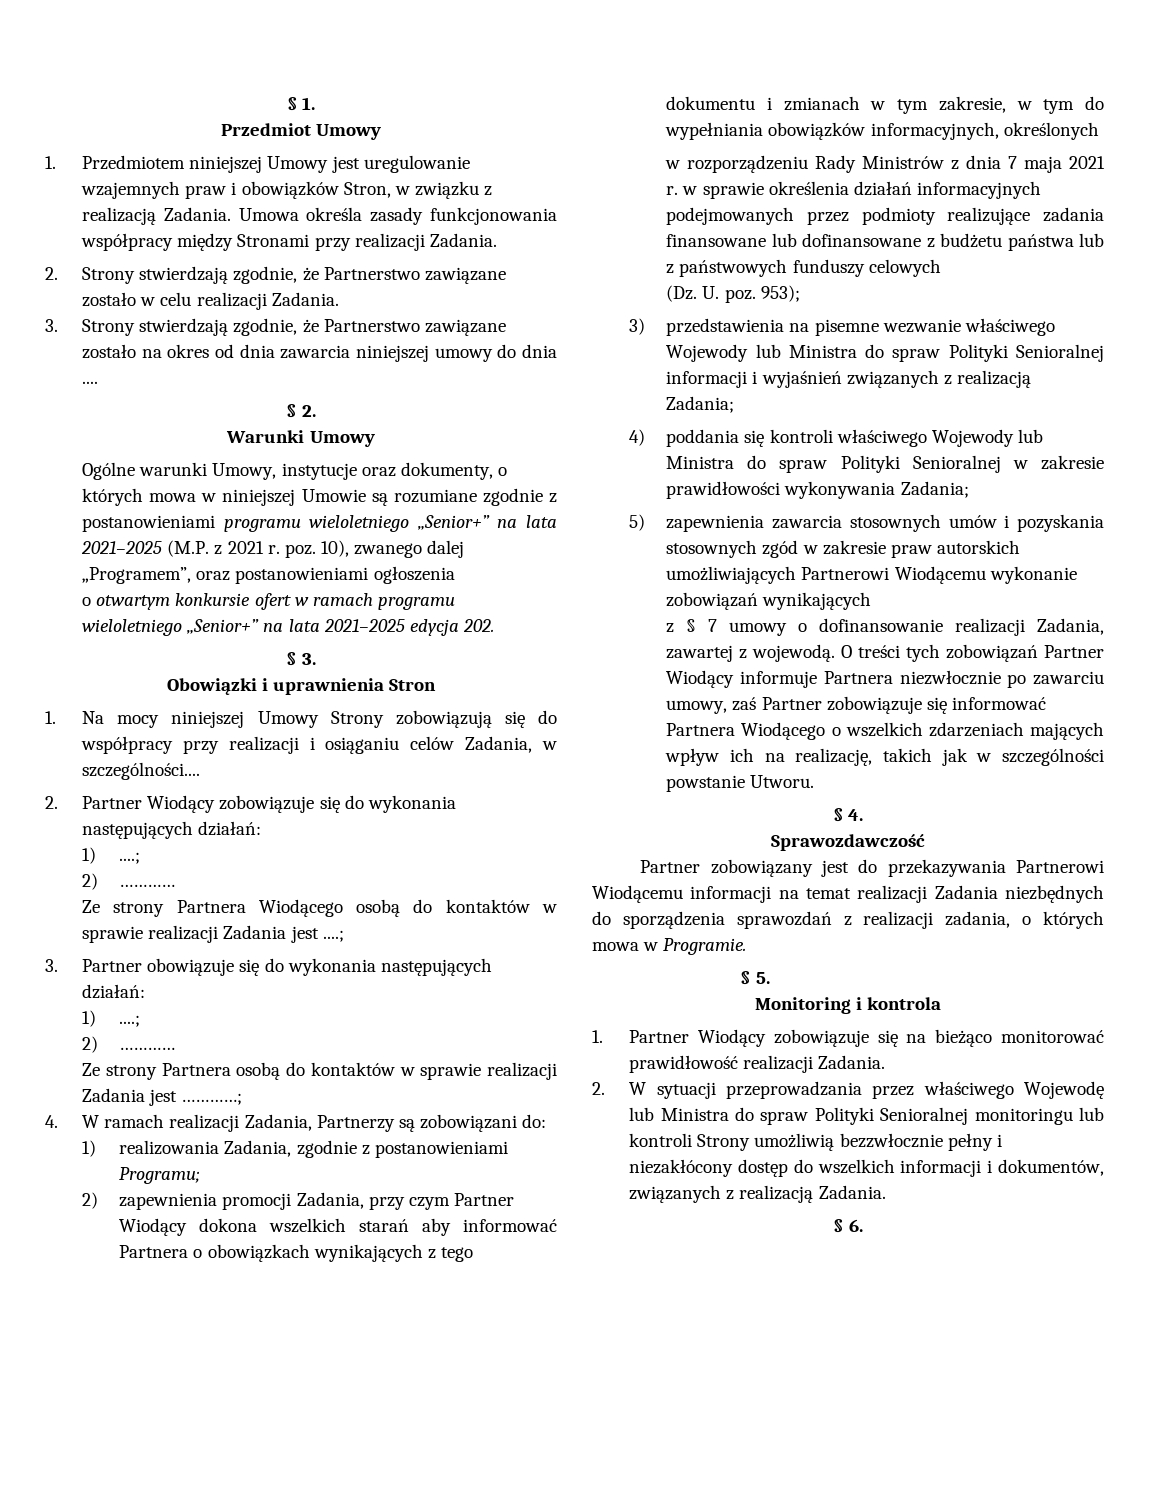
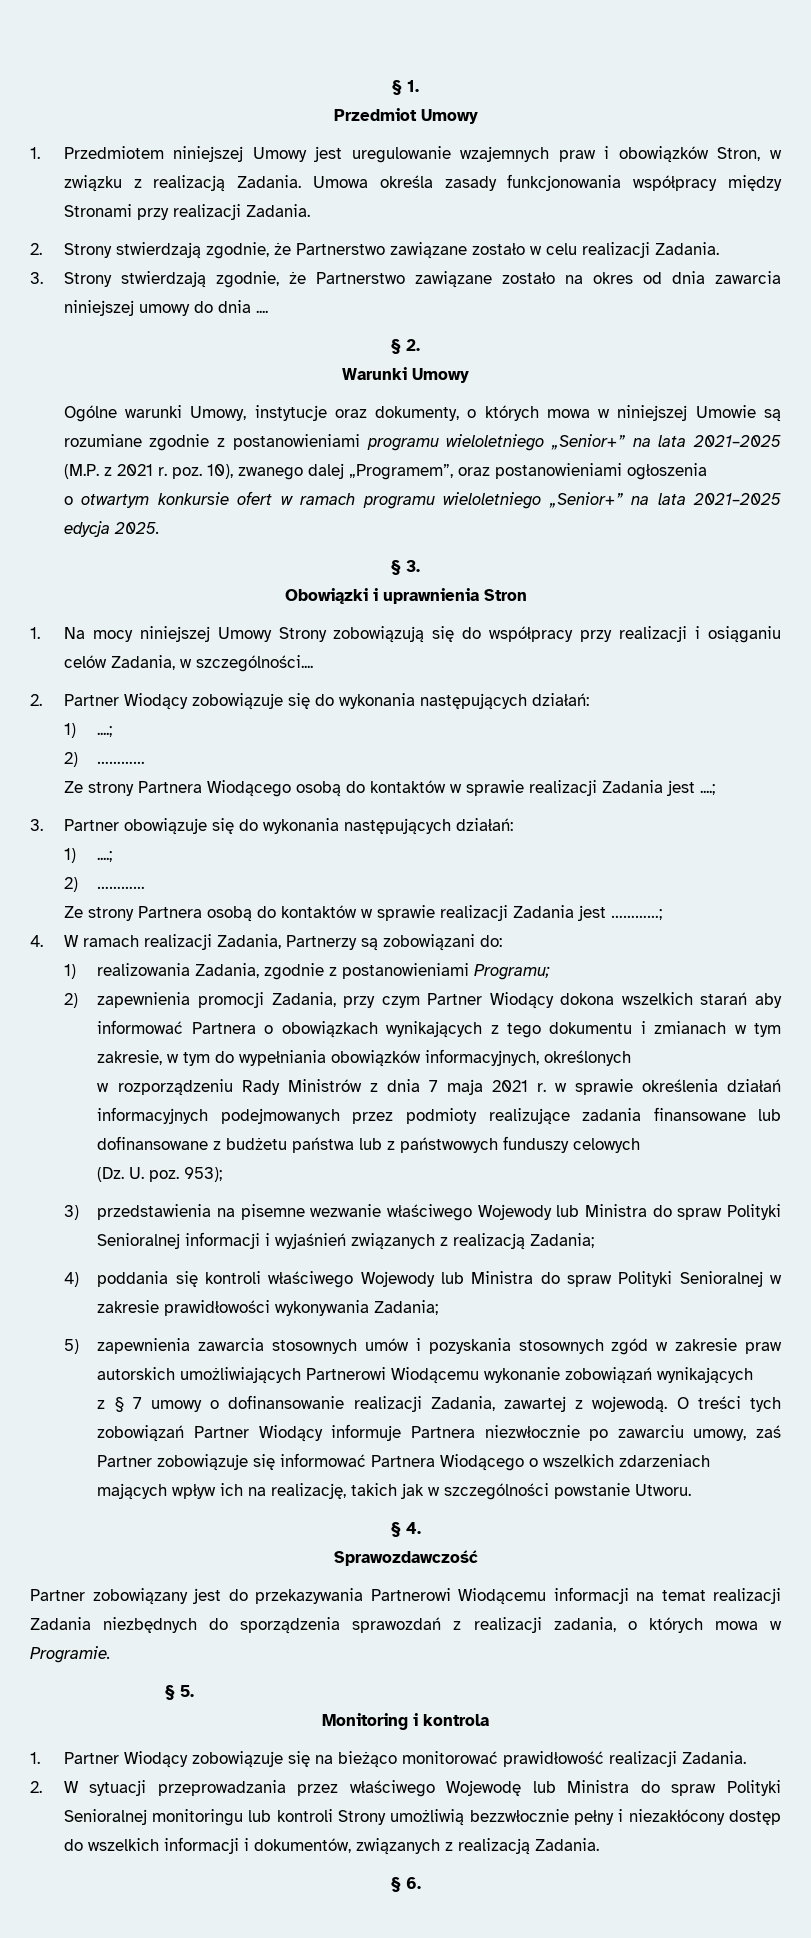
[462,619,494,632] 202. -> [113,522,160,534] 2025.

